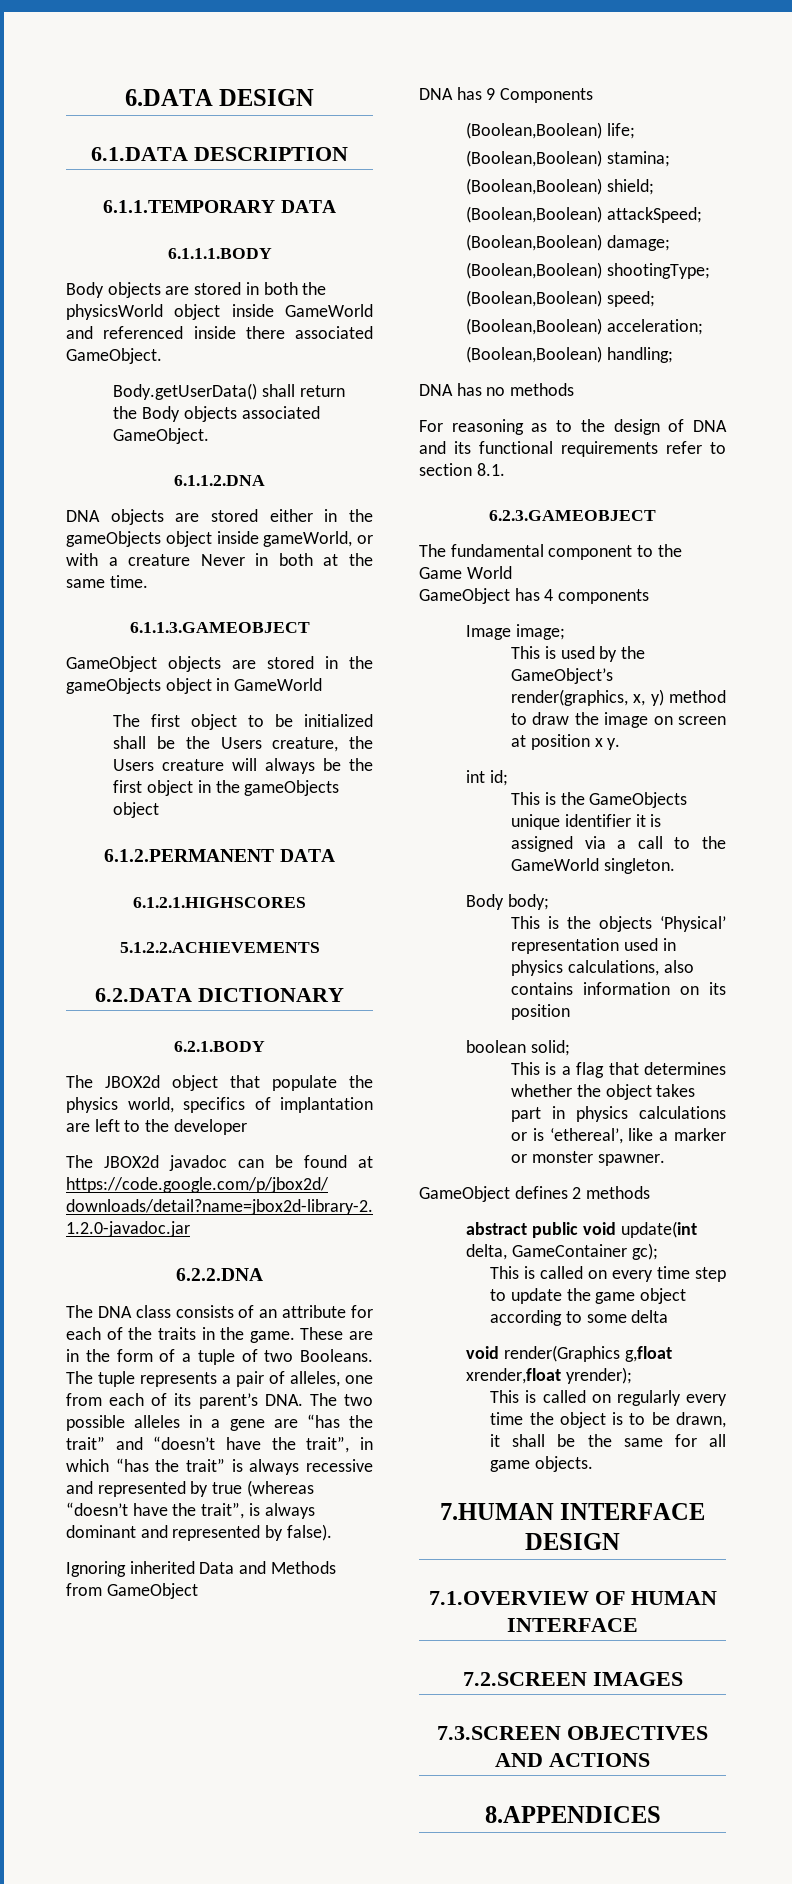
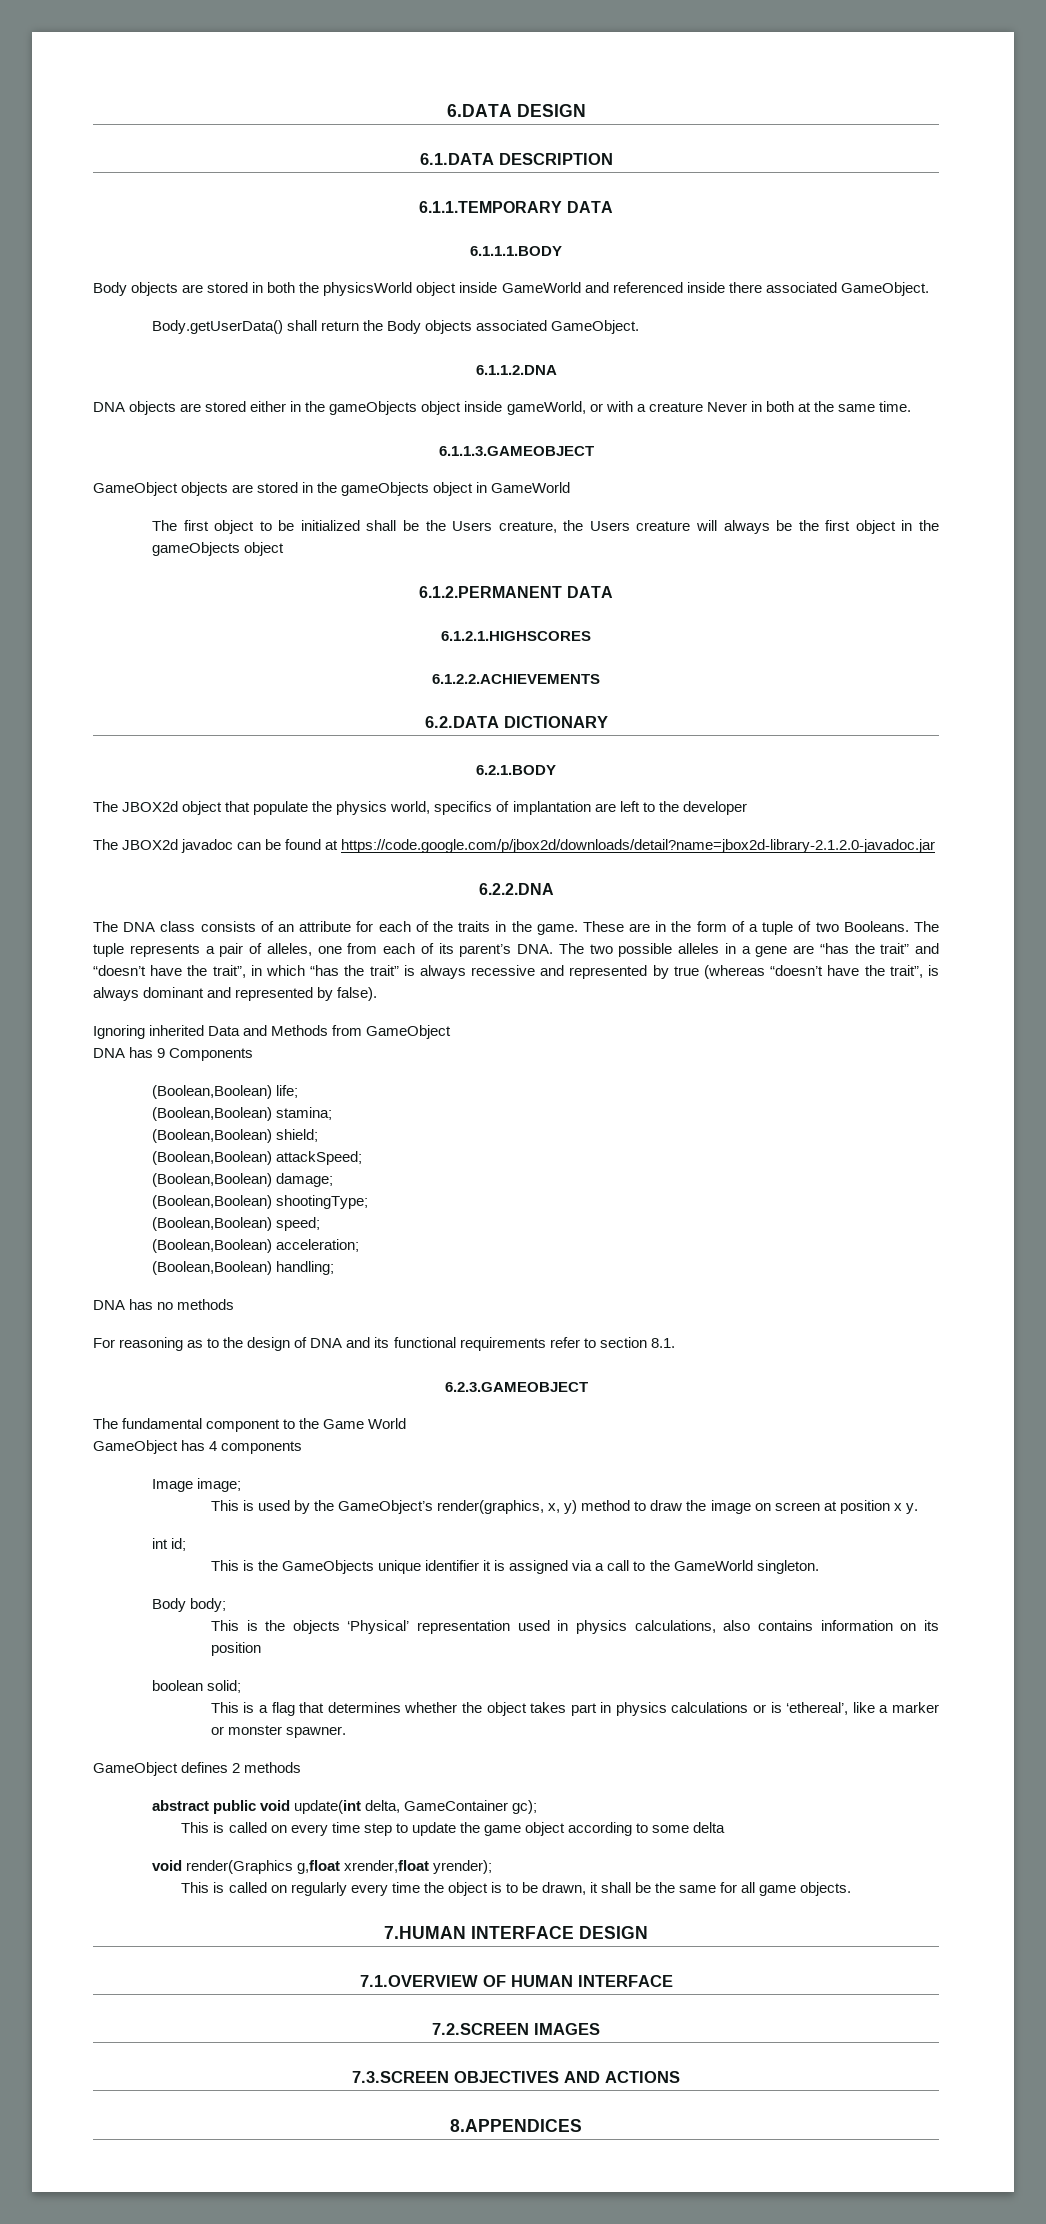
[119,942,320,953] 5.1.2.2.ACHIEVEMENTS -> [432,674,600,684] 6.1.2.2.ACHIEVEMENTS

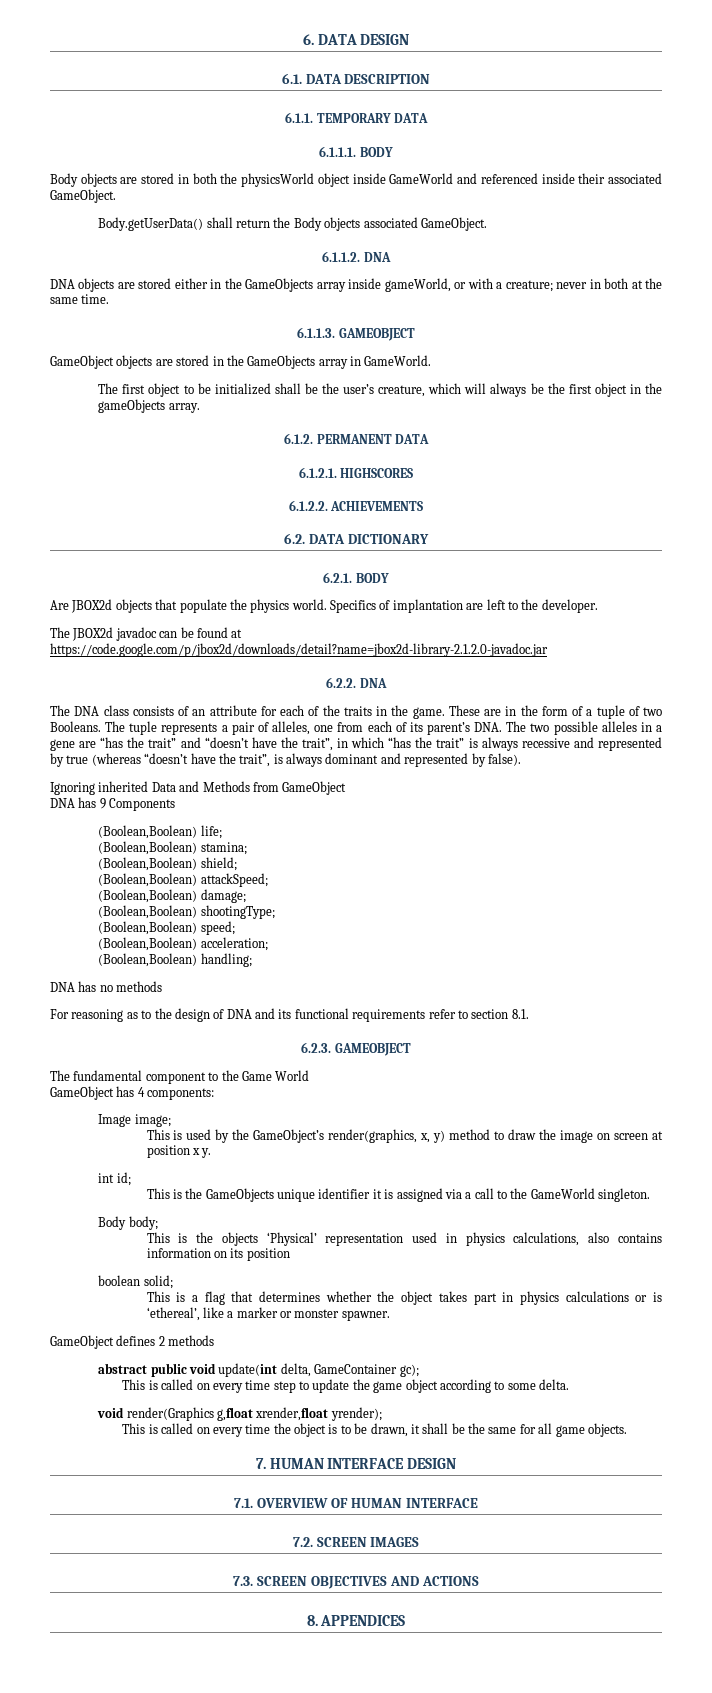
[446,104,586,117] [419,153,494,165] 6.DATA DESIGN // 6.1.DATA -> [302,34,410,45] [281,73,342,84] 6. DATA DESIGN // 6.1. DATA
[419,201,613,213] [470,246,562,256] 6.1.1.TEMPORARY DATA // 6.1.1.1.BODY -> [284,112,429,123] [319,146,393,157] 6.1.1. TEMPORARY DATA // 6.1.1.1. BODY
[728,282,762,293] there -> [578,173,606,184] their
[475,365,557,375] 6.1.1.2.DNA -> [322,251,391,262] 6.1.1.2. DNA
[329,401,462,415] gameObjects object -> [245,278,346,292] GameObjects array
[648,402,747,412] creature Never -> [505,280,588,292] creature; never
[438,446,594,456] 6.1.1.3.GAMEOBJECT -> [297,327,415,341] 6.1.1.3. GAMEOBJECT
[341,482,571,496] gameObjects object in GameWorld -> [247,355,432,369] GameObjects array in GameWorld.
[452,520,691,533] Users creature, the Users creature -> [343,383,462,397] user’s creature, which
[243,542,284,556] [419,586,613,598] [441,631,591,641] [432,674,600,684] [424,716,608,728] [476,765,556,775] [93,801,223,815] object // 6.1.2.PERMANENT DATA // 6.1.2.1.HIGHSCORES // 6.1.2.2.ACHIEVEMENTS // 6.2.DATA DICTIONARY // 6.2.1.BODY // The JBOX2d object -> [168,403,200,413] [283,433,430,444] [298,467,414,478] [288,500,424,511] [284,533,429,544] [323,572,389,583] [50,599,152,613] array. // 6.1.2. PERMANENT DATA // 6.1.2.1. HIGHSCORES // 6.1.2.2. ACHIEVEMENTS // 6.2. DATA DICTIONARY // 6.2.1. BODY // Are JBOX2d objects
[390,801,493,815] world, specifics -> [291,599,376,613] world. Specifics
[682,801,747,815] developer -> [541,599,598,613] developer.
[478,883,554,895] 6.2.2.DNA -> [326,677,387,688] 6.2.2. DNA
[444,1382,588,1392] 6.2.3.GAMEOBJECT -> [301,1042,411,1056] 6.2.3. GAMEOBJECT
[221,1441,303,1454] components -> [147,1088,215,1100] components:
[693,1822,726,1833] delta -> [538,1379,569,1390] delta.
[290,1882,347,1896] regularly -> (210, 1430) none
[384,1926,466,1939] 7.HUMAN -> [255,1458,324,1469] 7. HUMAN
[359,1975,478,1987] 7.1.OVERVIEW -> [234,1498,329,1508] 7.1. OVERVIEW
[432,2023,529,2035] 7.2.SCREEN -> [292,1537,367,1547] 7.2. SCREEN
[352,2071,449,2083] 7.3.SCREEN -> [233,1576,308,1586] 7.3. SCREEN
[450,2119,582,2132] 8.APPENDICES -> [306,1615,406,1626] 8. APPENDICES

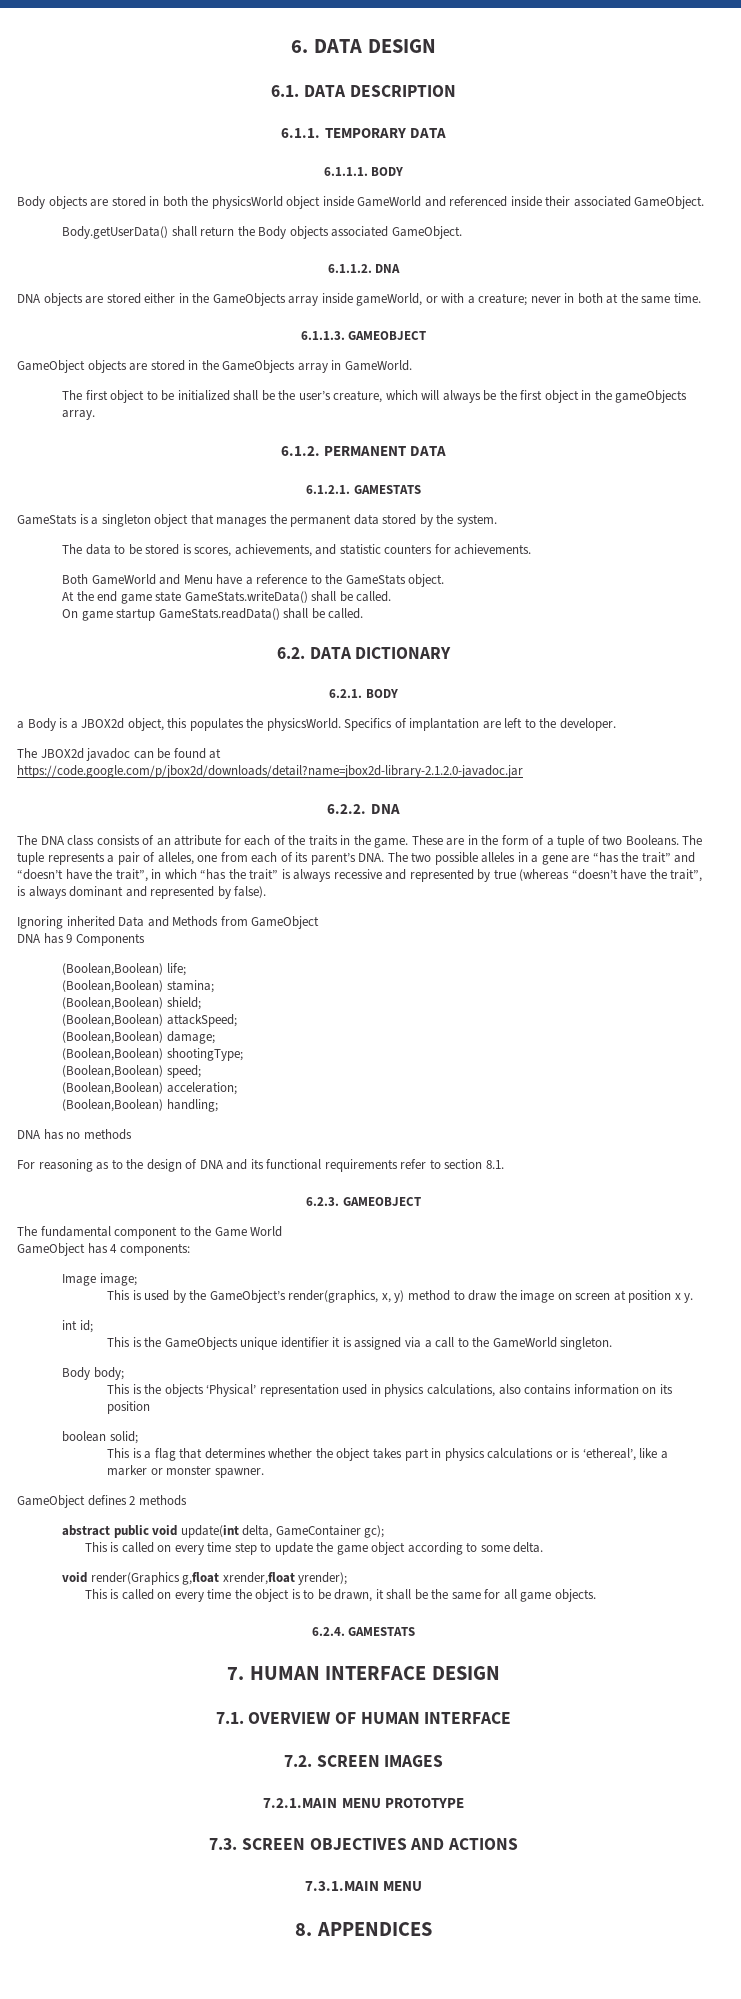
[340,468,414,478] [288,500,424,511] HIGHSCORES // 6.1.2.2. ACHIEVEMENTS -> [353,485,421,494] [17,514,497,527] [62,544,532,557] [62,574,445,587] [62,591,392,604] [62,608,364,621] GAMESTATS // GameStats is a singleton object that manages the permanent data stored by the system. // The data to be stored is scores, achievements, and statistic counters for achievements. // Both GameWorld and Menu have a reference to the GameStats object. // At the end game state GameStats.writeData() shall be called. // On game startup GameStats.readData() shall be called.
[50,599,327,613] Are JBOX2d objects that populate the physics world. -> [17,718,341,731] a Body is a JBOX2d object, this populates the physicsWorld.
(627, 1430) none -> [311,1627,416,1636] // 6.2.4. GAMESTATS
(420, 1542) none -> [263,1798,464,1808] // 7.2.1.MAIN MENU PROTOTYPE
(479, 1581) none -> [304,1881,423,1891] // 7.3.1.MAIN MENU

